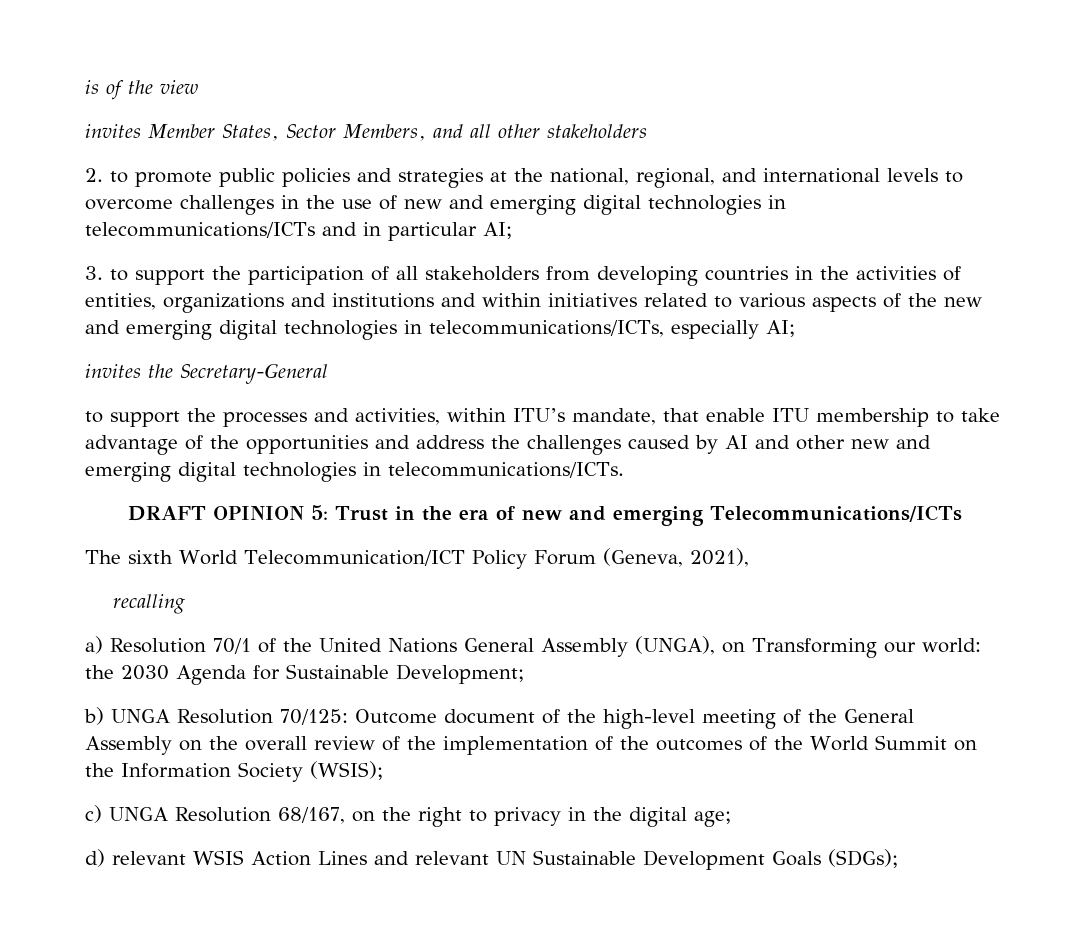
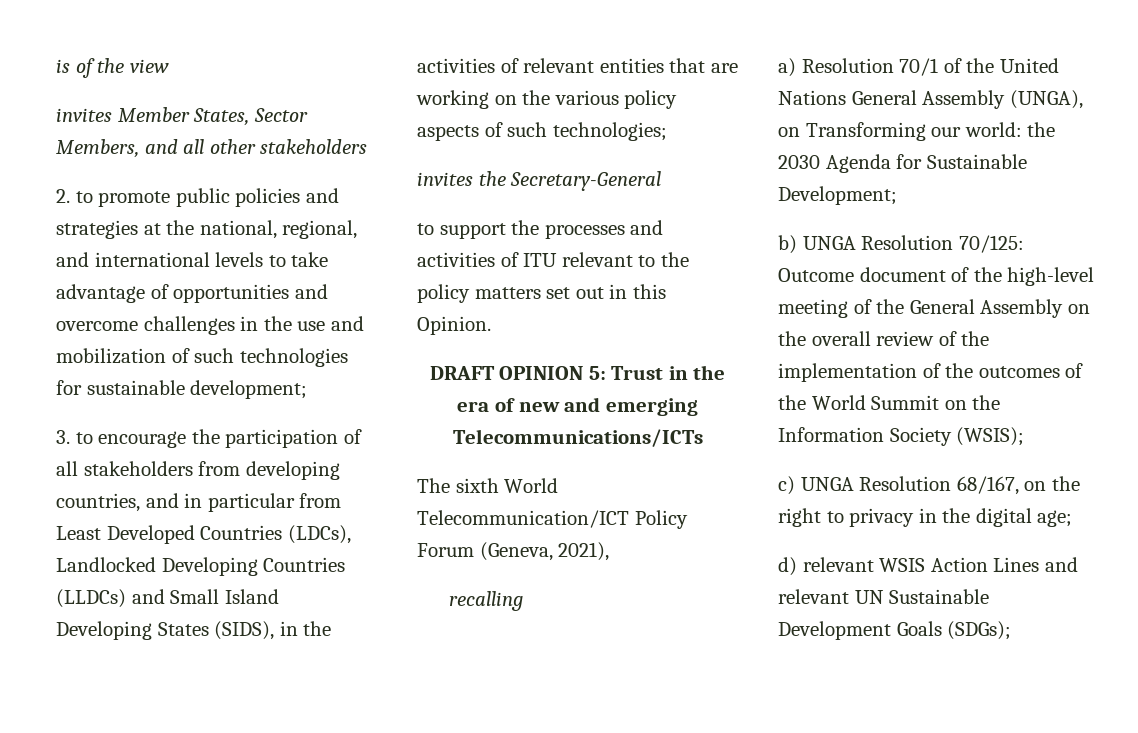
(963, 177) none -> [291,252,329,267] [56,284,328,303] take advantage of opportunities and
[379,195,786,215] [85,222,512,241] of new and emerging digital technologies in telecommunications/ICTs and in particular AI; -> [330,316,364,331] [56,348,348,367] [56,380,308,399] and mobilization of such technologies for sustainable development;
[135,269,205,285] support -> [98,431,187,448] encourage
[705,266,961,281] [85,293,982,313] [85,320,795,340] countries in the activities of entities, organizations and institutions and within initiatives related to various aspects of the new and emerging digital technologies in telecommunications/ICTs, especially AI; -> [56,493,342,512] [56,525,351,544] [56,557,346,576] [56,589,279,608] [56,621,332,640] [417,58,738,73] [416,90,678,109] [417,122,667,141] countries, and in particular from Least Developed Countries (LDCs), Landlocked Developing Countries (LLDCs) and Small Island Developing States (SIDS), in the activities of relevant entities that are working on the various policy aspects of such technologies;
[355,408,1000,427] [85,435,931,455] [85,462,624,482] activities, within ITU’s mandate, that enable ITU membership to take advantage of the opportunities and address the challenges caused by AI and other new and emerging digital technologies in telecommunications/ICTs. -> [417,252,689,267] [417,284,666,303] [417,316,491,335] activities of ITU relevant to the policy matters set out in this Opinion.

